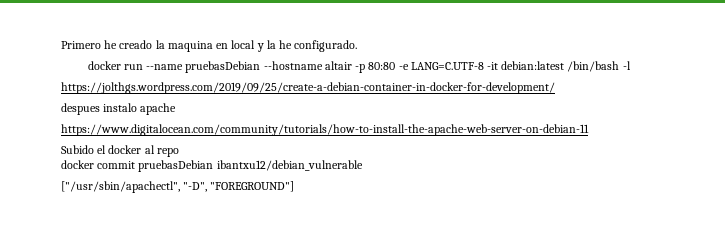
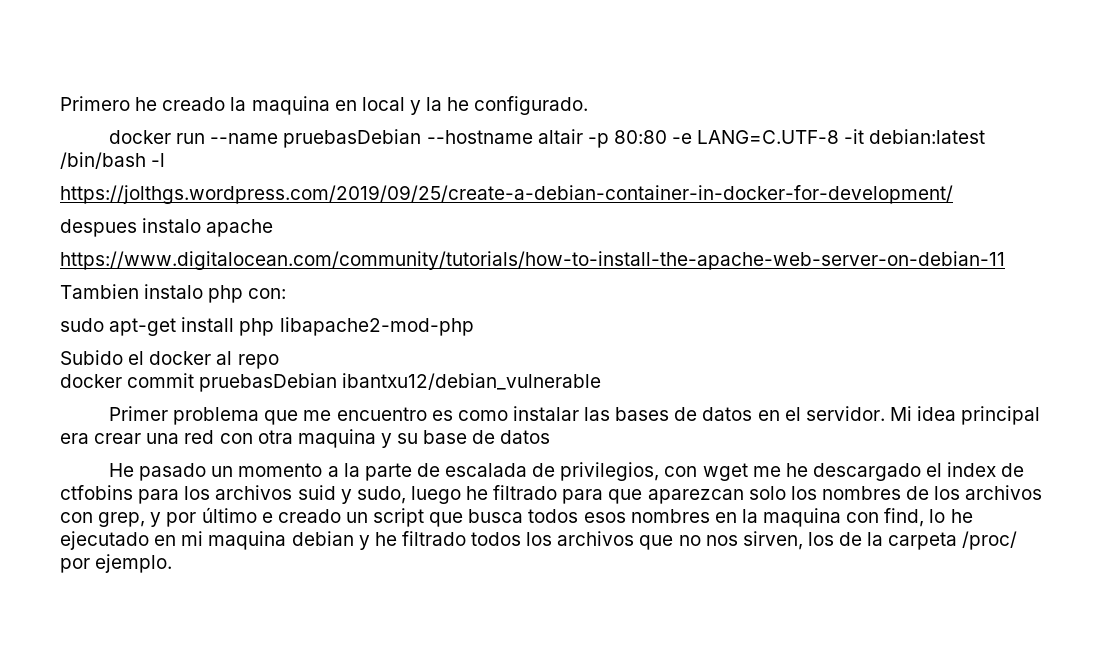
(589, 130) none -> [60,284,287,303] [60,317,474,336] // Tambien instalo php con: // sudo apt-get install php libapache2-mod-php
[61,181,295,193] ["/usr/sbin/apachectl", "-D", "FOREGROUND"] -> [108,406,1041,425] [60,429,551,448] [108,462,1025,481] [60,485,1043,504] [60,507,973,527] [60,531,1018,550] [60,554,173,573] Primer problema que me encuentro es como instalar las bases de datos en el servidor. Mi idea principal era crear una red con otra maquina y su base de datos // He pasado un momento a la parte de escalada de privilegios, con wget me he descargado el index de ctfobins para los archivos suid y sudo, luego he filtrado para que aparezcan solo los nombres de los archivos con grep, y por último e creado un script que busca todos esos nombres en la maquina con find, lo he ejecutado en mi maquina debian y he filtrado todos los archivos que no nos sirven, los de la carpeta /proc/ por ejemplo.

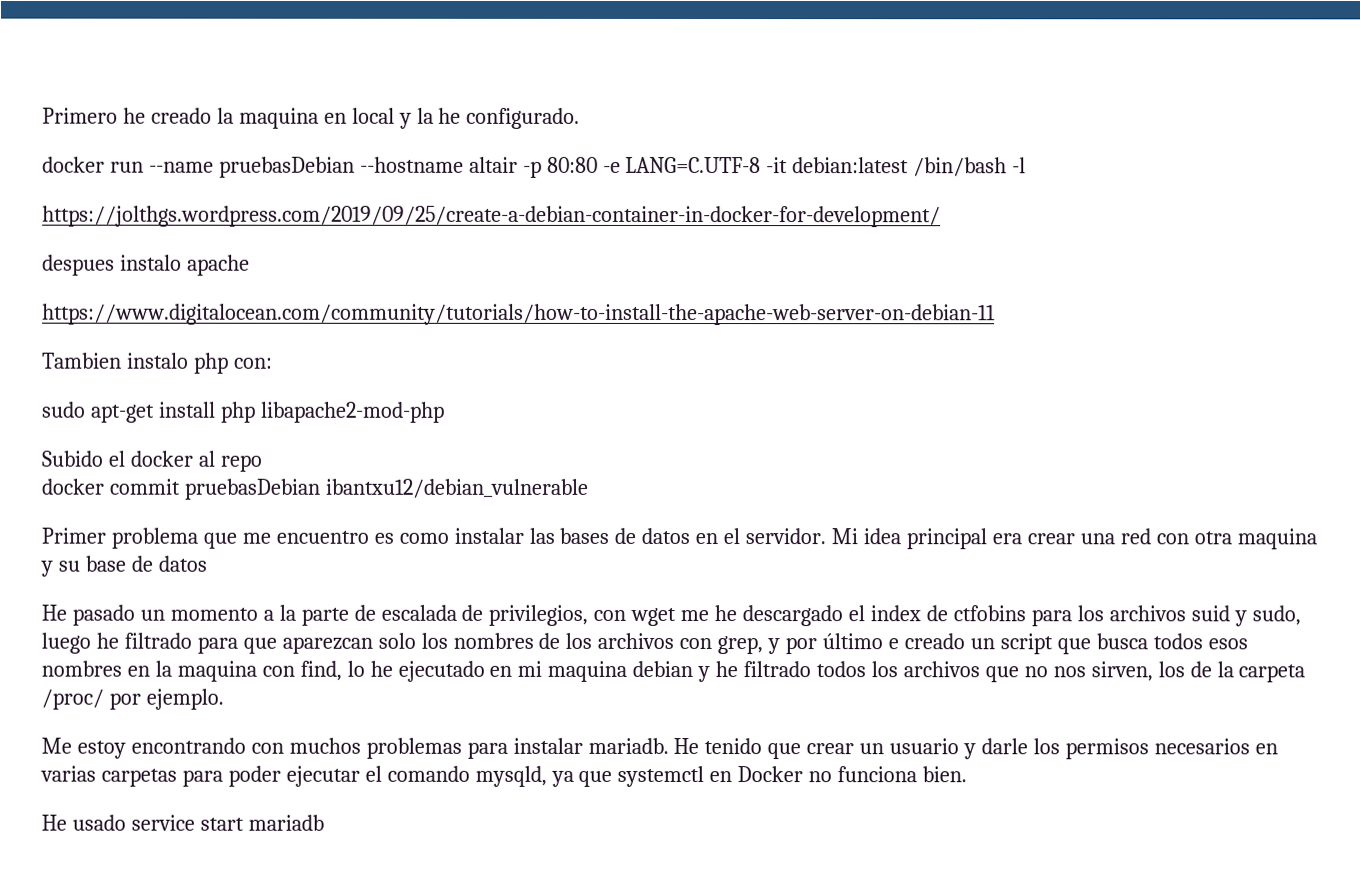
(173, 563) none -> [41,737,1278,760] [40,765,968,788] [41,814,324,831] // Me estoy encontrando con muchos problemas para instalar mariadb. He tenido que crear un usuario y darle los permisos necesarios en varias carpetas para poder ejecutar el comando mysqld, ya que systemctl en Docker no funciona bien. // He usado service start mariadb

